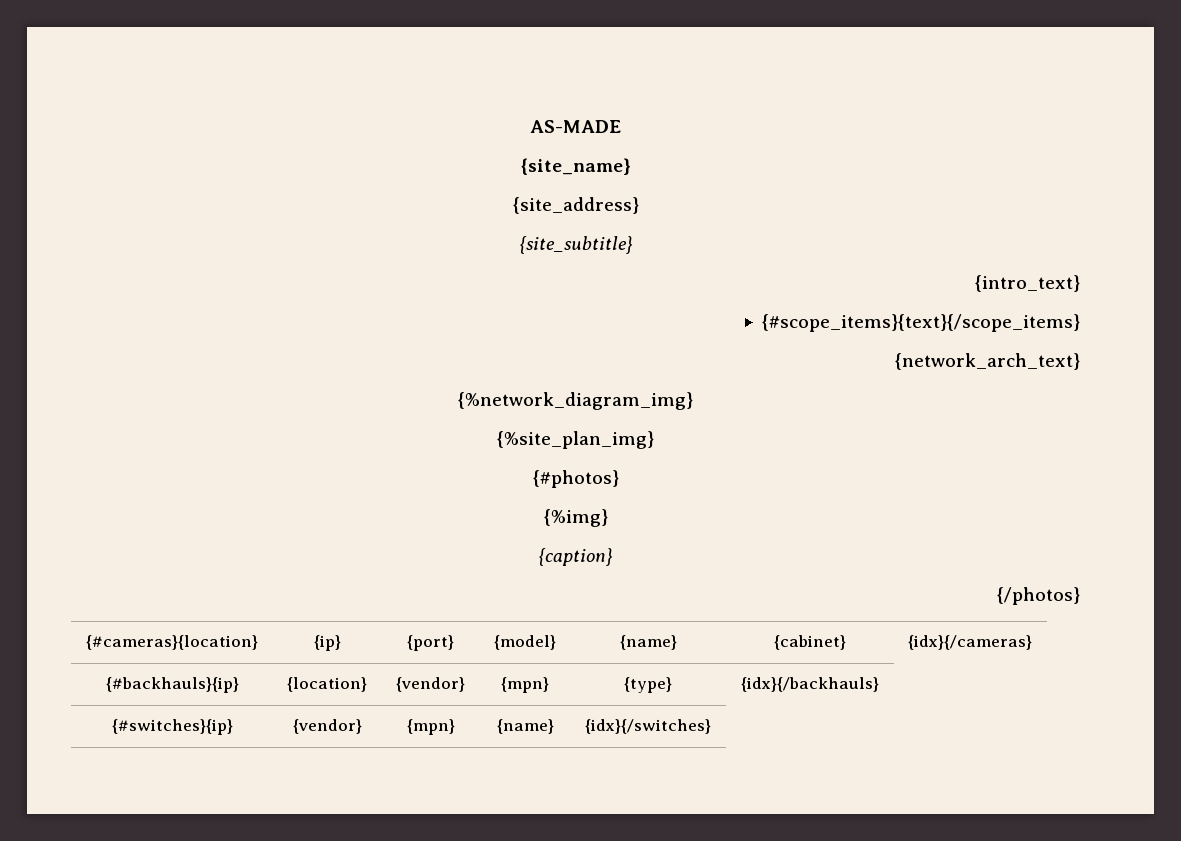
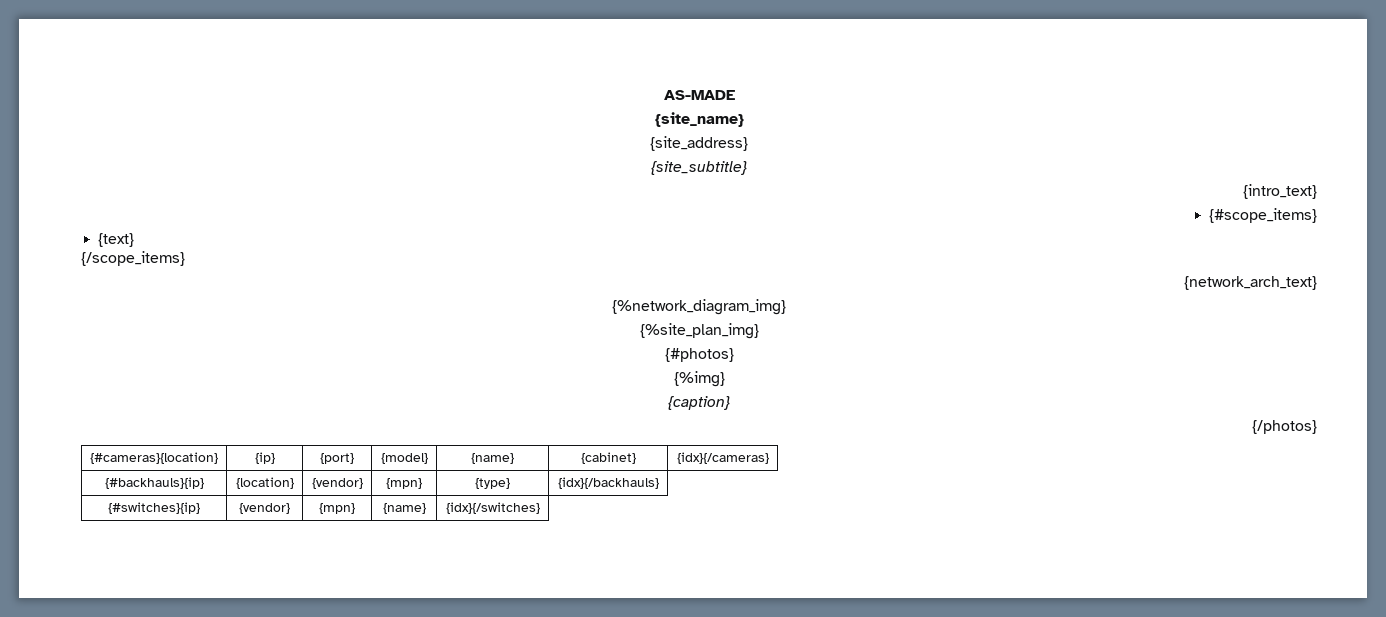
[762,314,1080,332] {#scope_items}{text}{/scope_items} -> [1209,208,1317,223] [98,233,135,247] [81,251,185,266] {#scope_items} // {text} // {/scope_items}

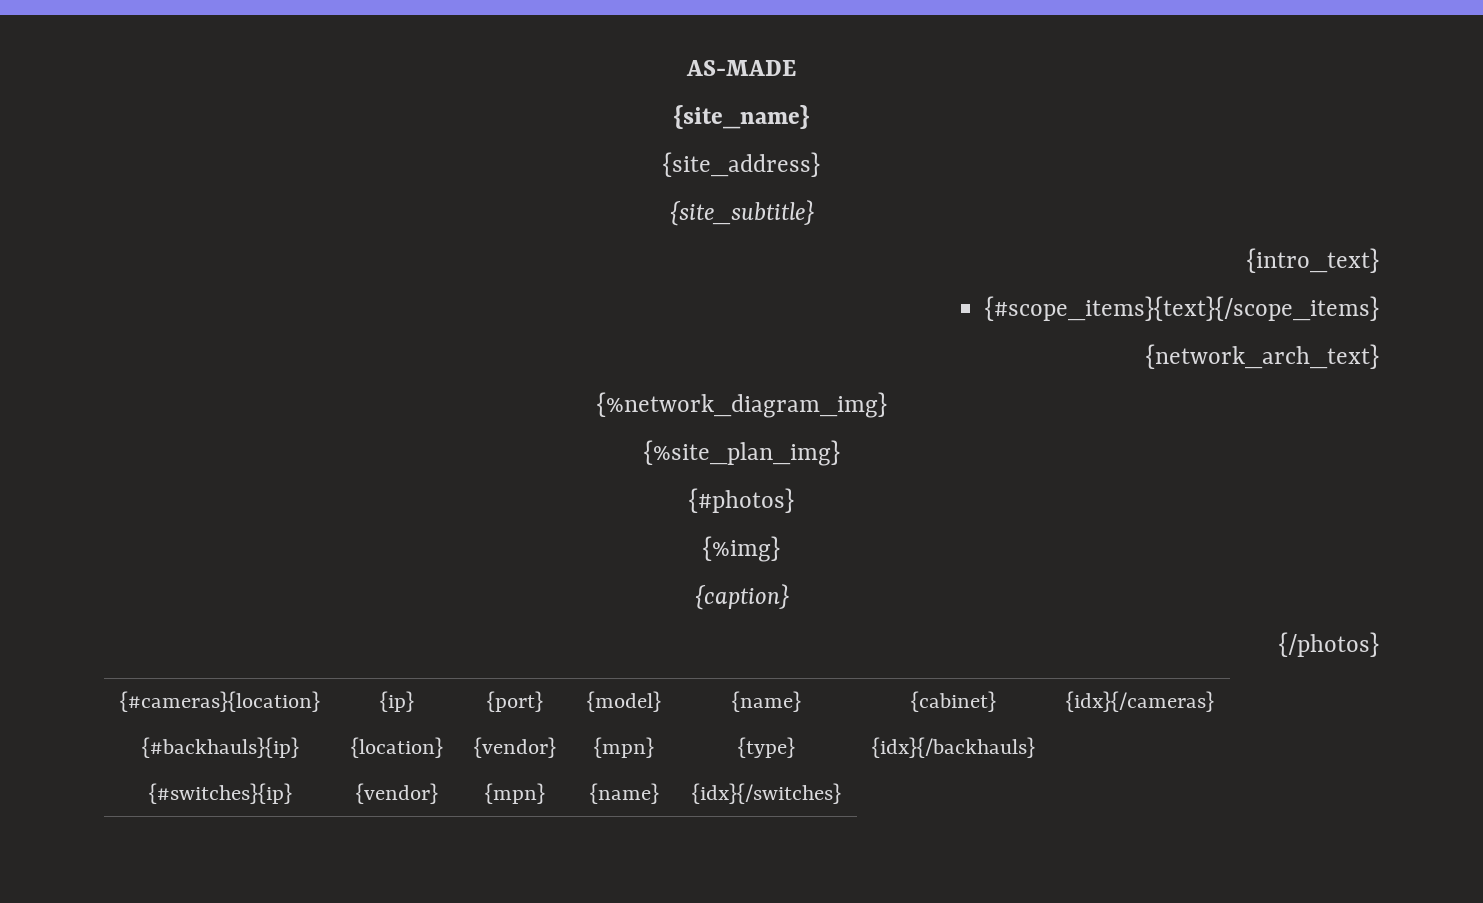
[1209,208,1317,223] [98,233,135,247] [81,251,185,266] {#scope_items} // {text} // {/scope_items} -> [984,296,1379,321] {#scope_items}{text}{/scope_items}

